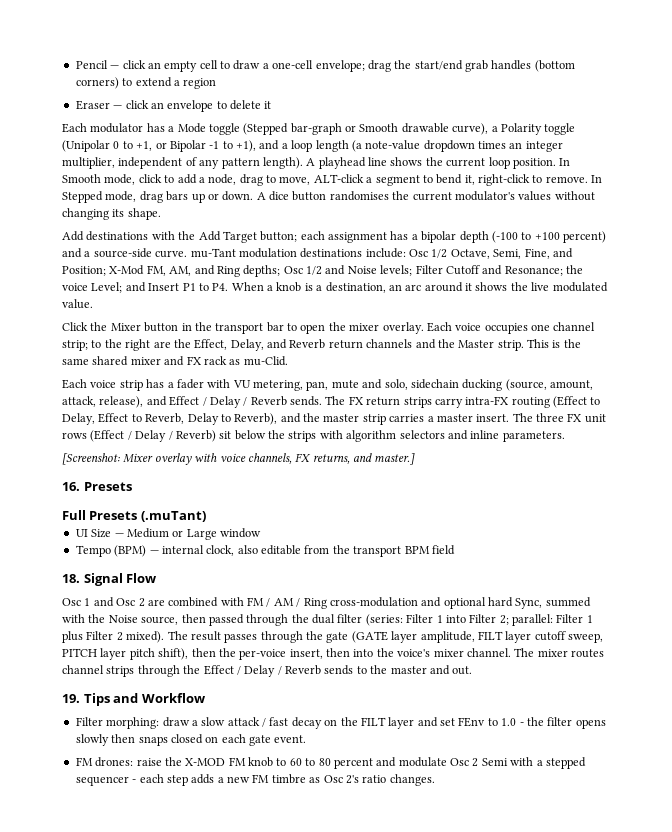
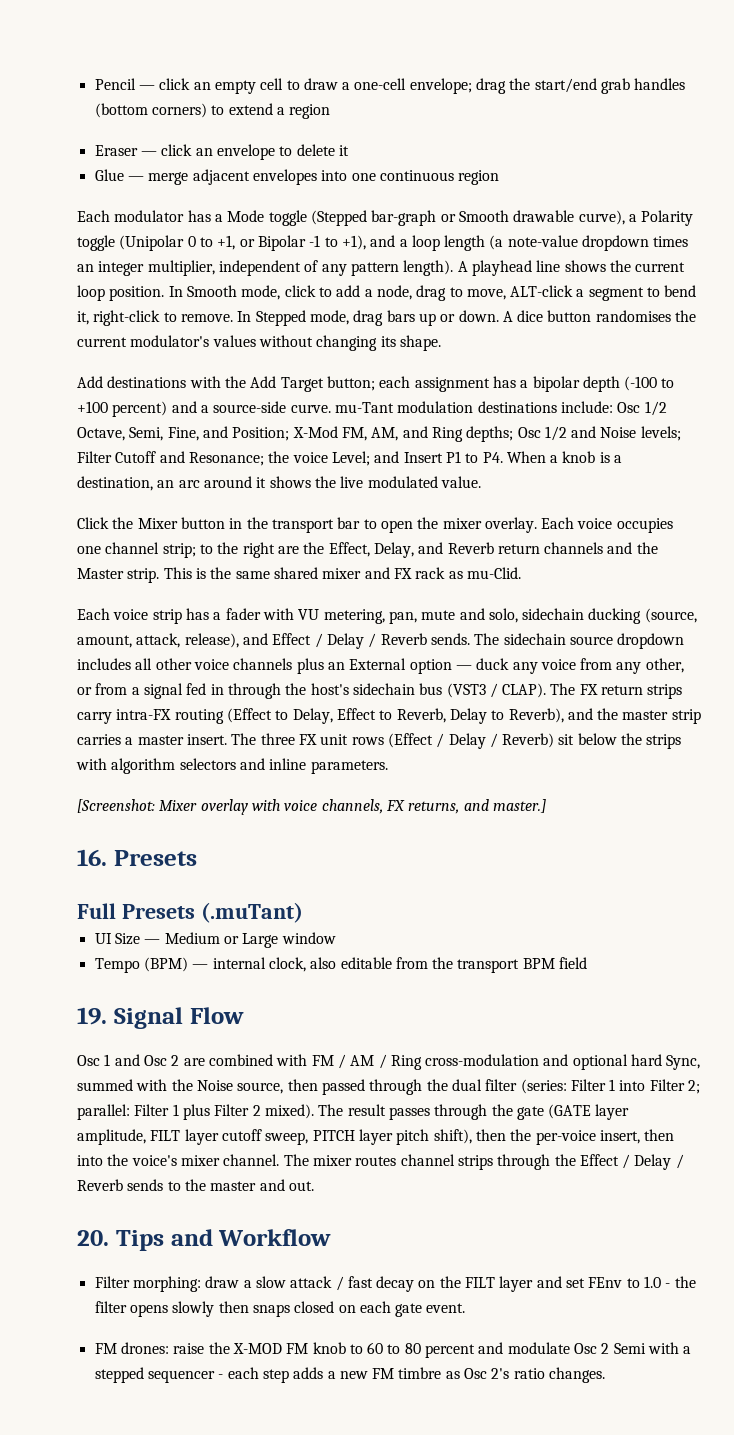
(272, 105) none -> [94,169,500,185] // Glue — merge adjacent envelopes into one continuous region
(346, 400) none -> [503,633,685,649] [77,658,684,674] [77,683,576,699] sidechain source dropdown includes all other voice channels plus an External option — duck any voice from any other, or from a signal fed in through the host's sidechain bus (VST3 / CLAP). The
[62,574,80,583] 18. -> [77,1007,107,1025] 19.
[62,694,80,703] 19. -> [77,1230,109,1246] 20.

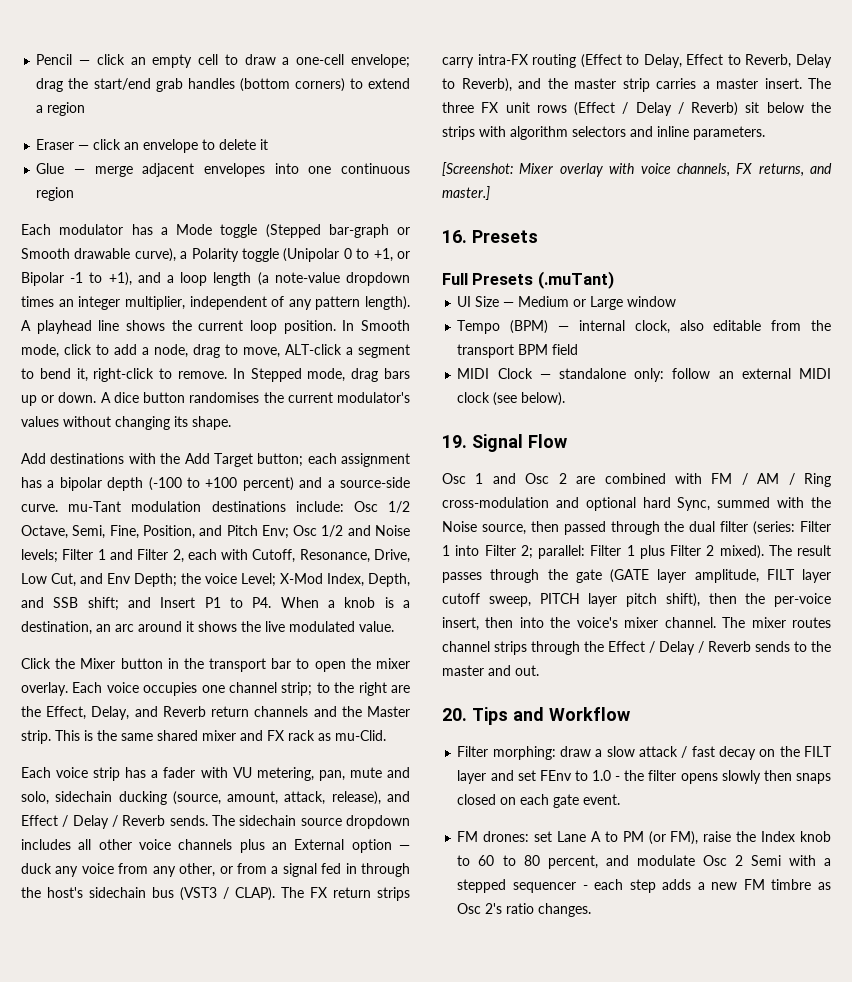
[202,426,514,442] and Position; X-Mod FM, AM, and Ring depths; -> [142,525,289,539] Position, and Pitch Env;
[115,451,370,466] Cutoff and Resonance; the voice Level; -> [97,549,411,563] [21,573,410,587] [21,597,119,611] 1 and Filter 2, each with Cutoff, Resonance, Drive, Low Cut, and Env Depth; the voice Level; X-Mod Index, Depth, and SSB shift;
(588, 963) none -> [457,368,831,382] [457,392,566,406] // MIDI Clock — standalone only: follow an external MIDI clock (see below).
[173,1342,309,1354] raise the X-MOD FM -> [534,831,796,845] set Lane A to PM (or FM), raise the Index
[425,1344,476,1358] percent -> [547,855,598,869] percent,

